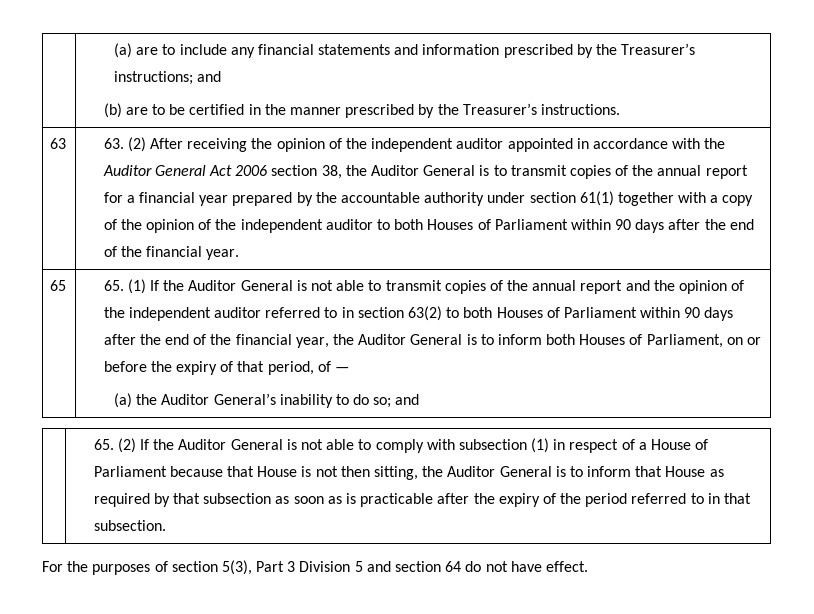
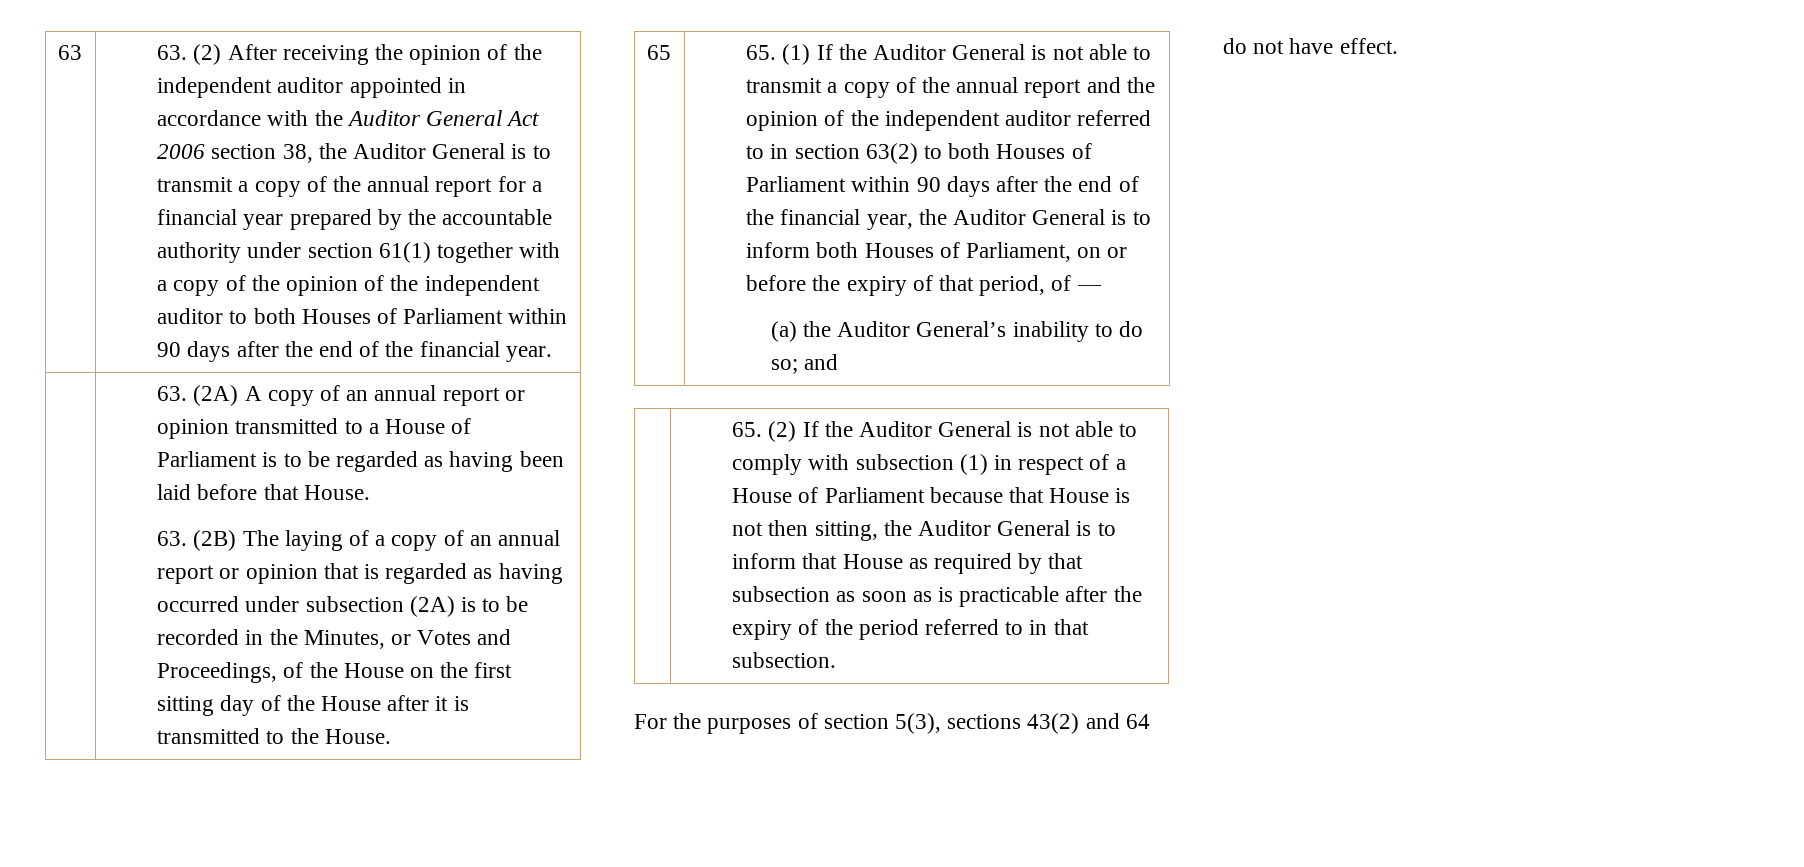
[113,43,696,58] [113,71,222,85] [103,103,620,118] | (a) are to include any financial statements and information prescribed by the Treasurer’s instructions; and // (b) are to be certified in the manner prescribed by the Treasurer’s instructions. // -> (57, 52) none
[569,165,611,179] copies -> [238,181,301,197] a copy
(240, 254) none -> [157,385,525,406] [157,418,472,439] [157,451,564,472] [157,484,370,500] [157,530,561,551] [157,563,563,584] [157,596,529,617] [157,629,512,649] [157,662,513,683] [157,695,469,716] [157,728,391,744] // | 63. (2A) A copy of an annual report or opinion transmitted to a House of Parliament is to be regarded as having been laid before that House. // 63. (2B) The laying of a copy of an annual report or opinion that is regarded as having occurred under subsection (2A) is to be recorded in the Minutes, or Votes and Proceedings, of the House on the first sitting day of the House after it is transmitted to the House.
[444,280,486,294] copies -> [827,82,890,98] a copy
[256,561,442,572] Part 3 Division 5 and section -> [947,713,1120,734] sections 43(2) and

